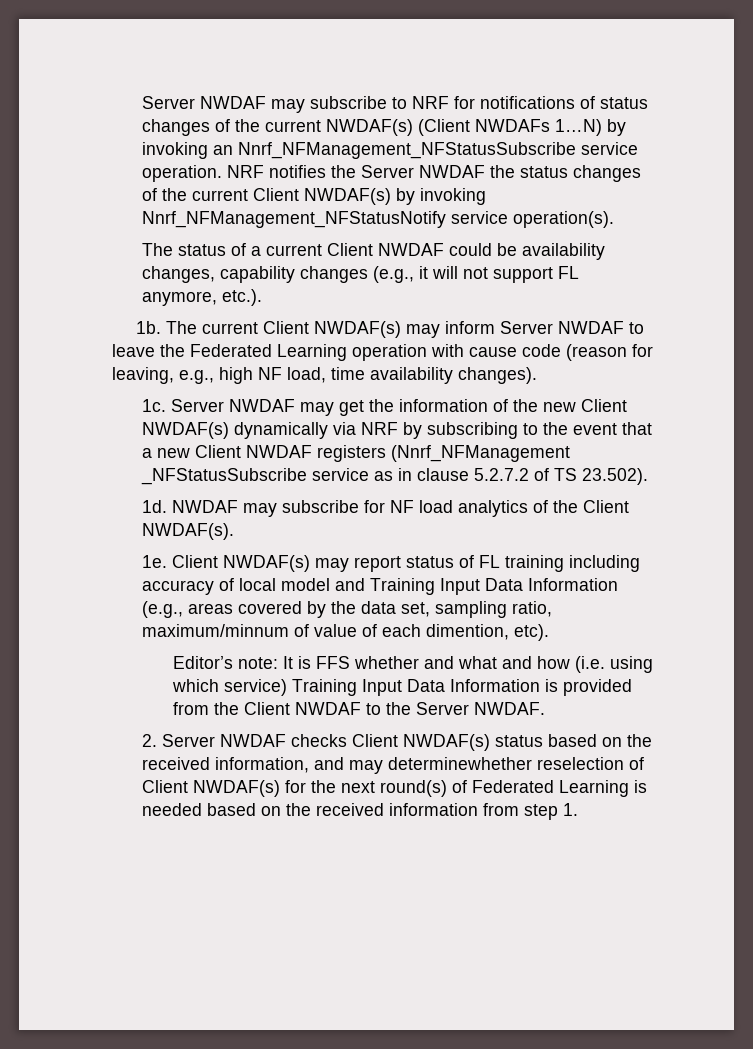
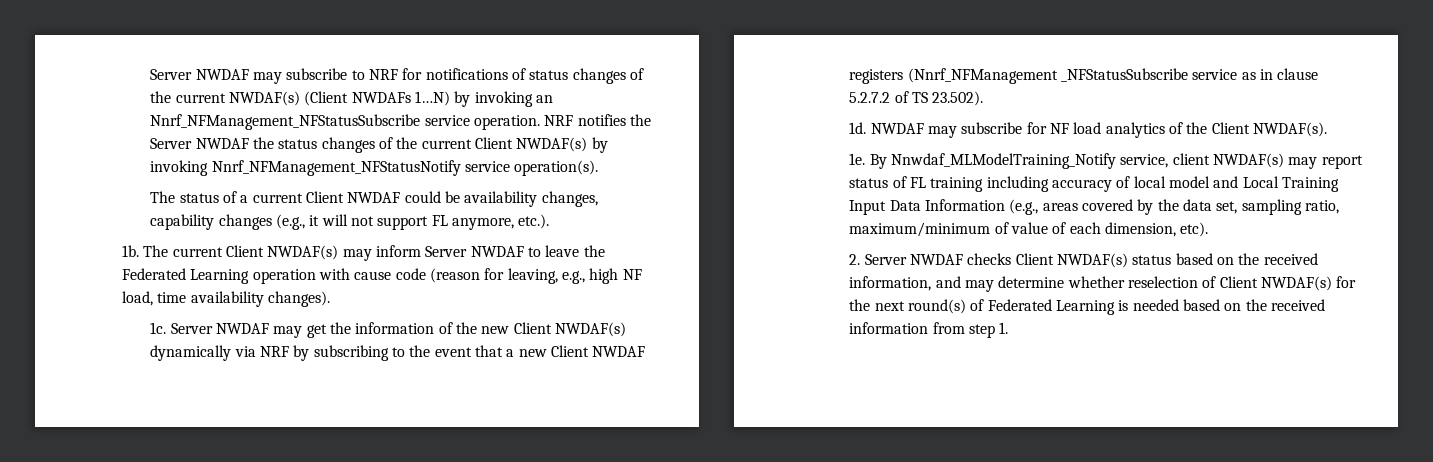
[172,555,219,568] Client -> [869,153,1210,169] By Nnwdaf_MLModelTraining_Notify service, client
(366, 584) none -> [1242,176,1279,188] Local
[142,624,290,637] maximum/minnum -> [849,222,991,237] maximum/minimum
[426,624,510,640] dimention, -> [1104,222,1176,237] dimension,
[172,656,653,673] [171,679,632,696] [172,702,545,715] // Editor’s note: It is FFS whether and what and how (i.e. using which service) Training Input Data Information is provided from the Client NWDAF to the Server NWDAF. -> (1209, 229) none
[388,757,533,770] determinewhether -> [998,276,1125,288] determine whether

